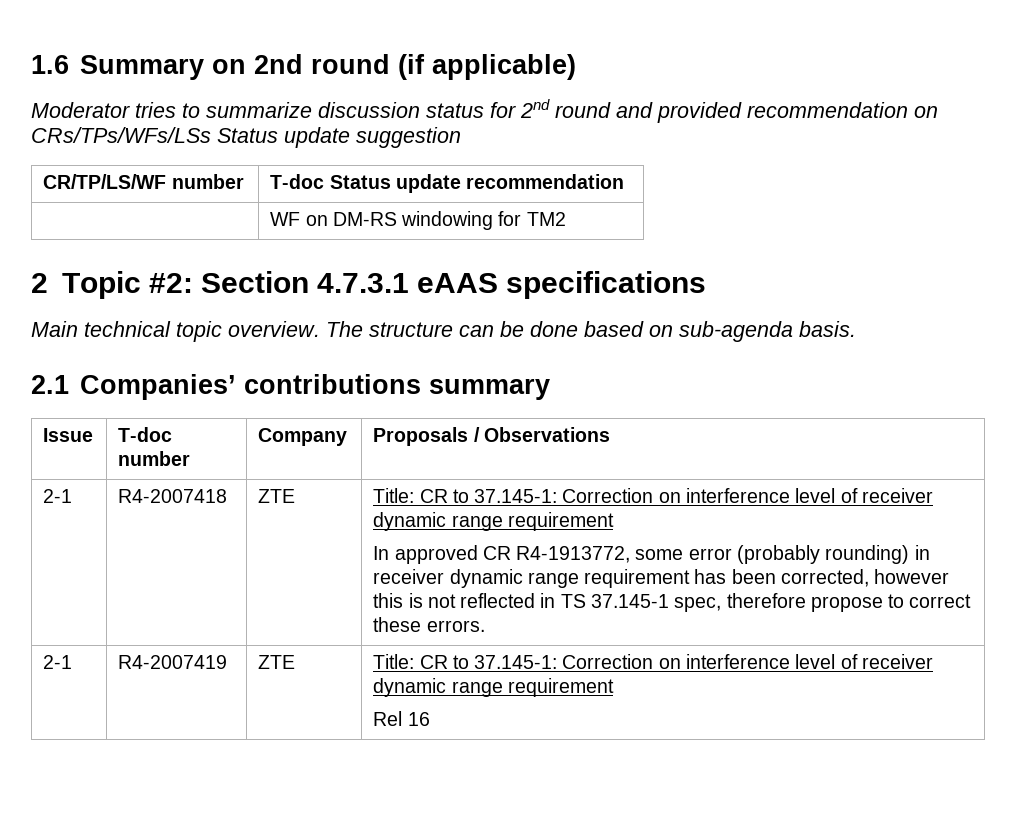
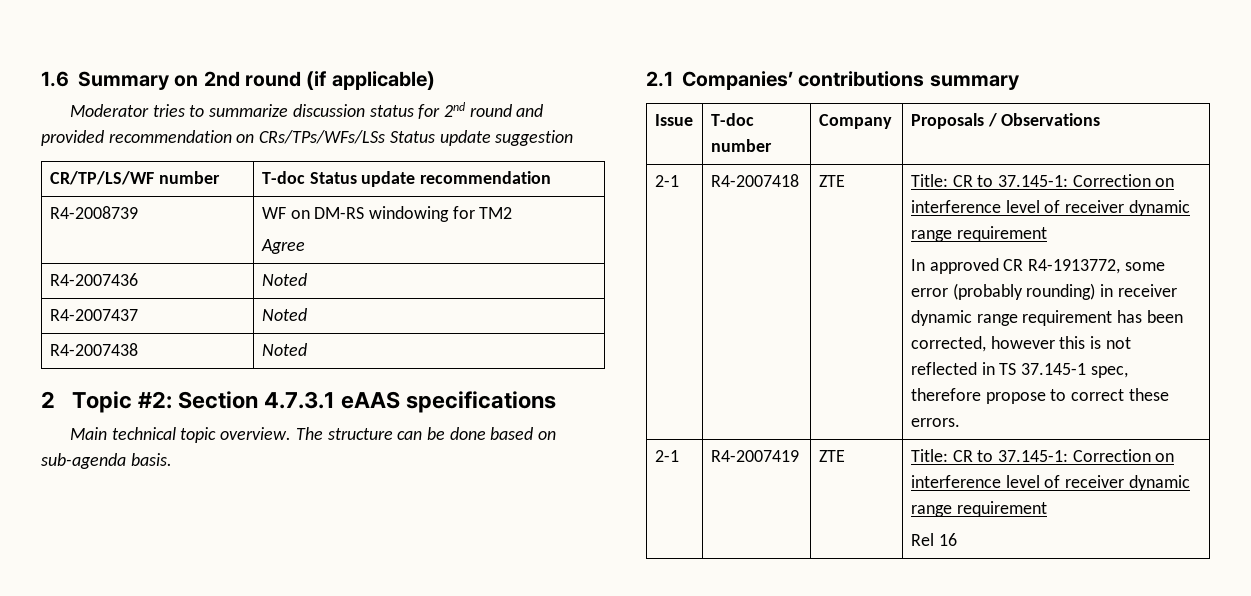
(625, 181) none -> [49,206,138,219] R4-2008739
(566, 219) none -> [260,239,305,254] [49,273,138,286] [261,273,307,286] [49,309,138,321] [261,308,307,321] [49,343,138,356] [261,343,307,356] // Agree // R4-2007436 | Noted // R4-2007437 | Noted // R4-2007438 | Noted

